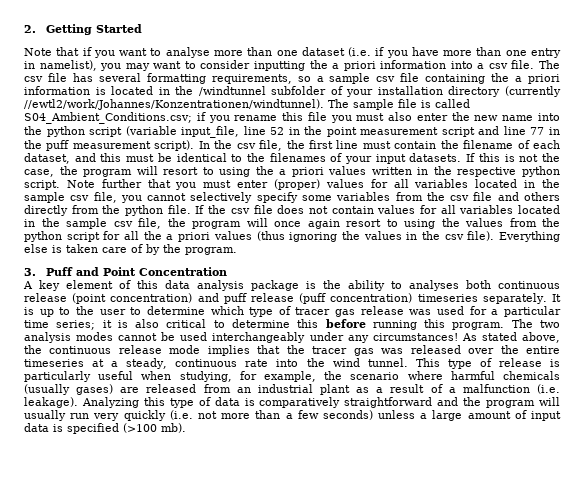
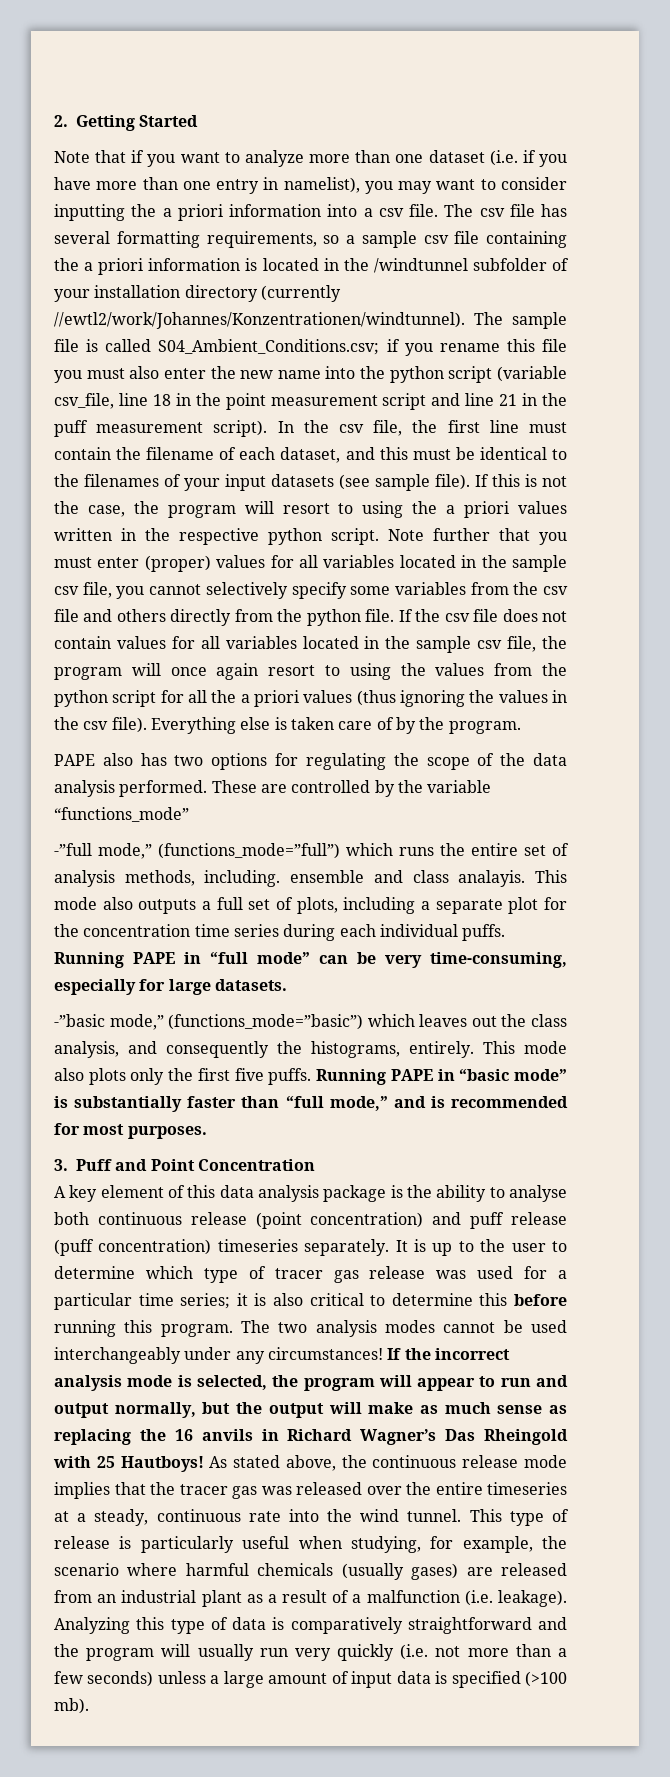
[165,47,210,58] analyse -> [244,150,304,167] analyze
[181,126,285,138] input_file, line 52 -> [54,393,171,409] csv_file, line 18
[530,127,545,135] 77 -> [499,394,518,406] 21
[409,153,462,162] datasets. -> [271,474,470,491] datasets (see sample file).
(237, 251) none -> [54,753,567,770] [54,780,492,797] [54,807,189,822] [54,843,569,859] [54,870,567,887] [54,897,567,914] [54,924,506,941] [54,951,567,968] [54,979,287,995] [54,1014,567,1030] [54,1041,567,1058] [54,1068,568,1085] [54,1095,568,1112] [54,1123,207,1139] // PAPE also has two options for regulating the scope of the data analysis performed. These are controlled by the variable “functions_mode” // -”full mode,” (functions_mode=”full”) which runs the entire set of analysis methods, including. ensemble and class analayis. This mode also outputs a full set of plots, including a separate plot for the concentration time series during each individual puffs. Running PAPE in “full mode” can be very time-consuming, especially for large datasets. // -”basic mode,” (functions_mode=”basic”) which leaves out the class analysis, and consequently the histograms, entirely. This mode also plots only the first five puffs. Running PAPE in “basic mode” is substantially faster than “full mode,” and is recommended for most purposes.
[409,280,459,291] analyses -> [508,1185,567,1202] analyse
(458, 337) none -> [387,1348,510,1360] [54,1375,568,1391] [54,1402,567,1418] [54,1429,568,1445] [53,1456,204,1472] If the incorrect analysis mode is selected, the program will appear to run and output normally, but the output will make as much sense as replacing the 16 anvils in Richard Wagner’s Das Rheingold with 25 Hautboys!

